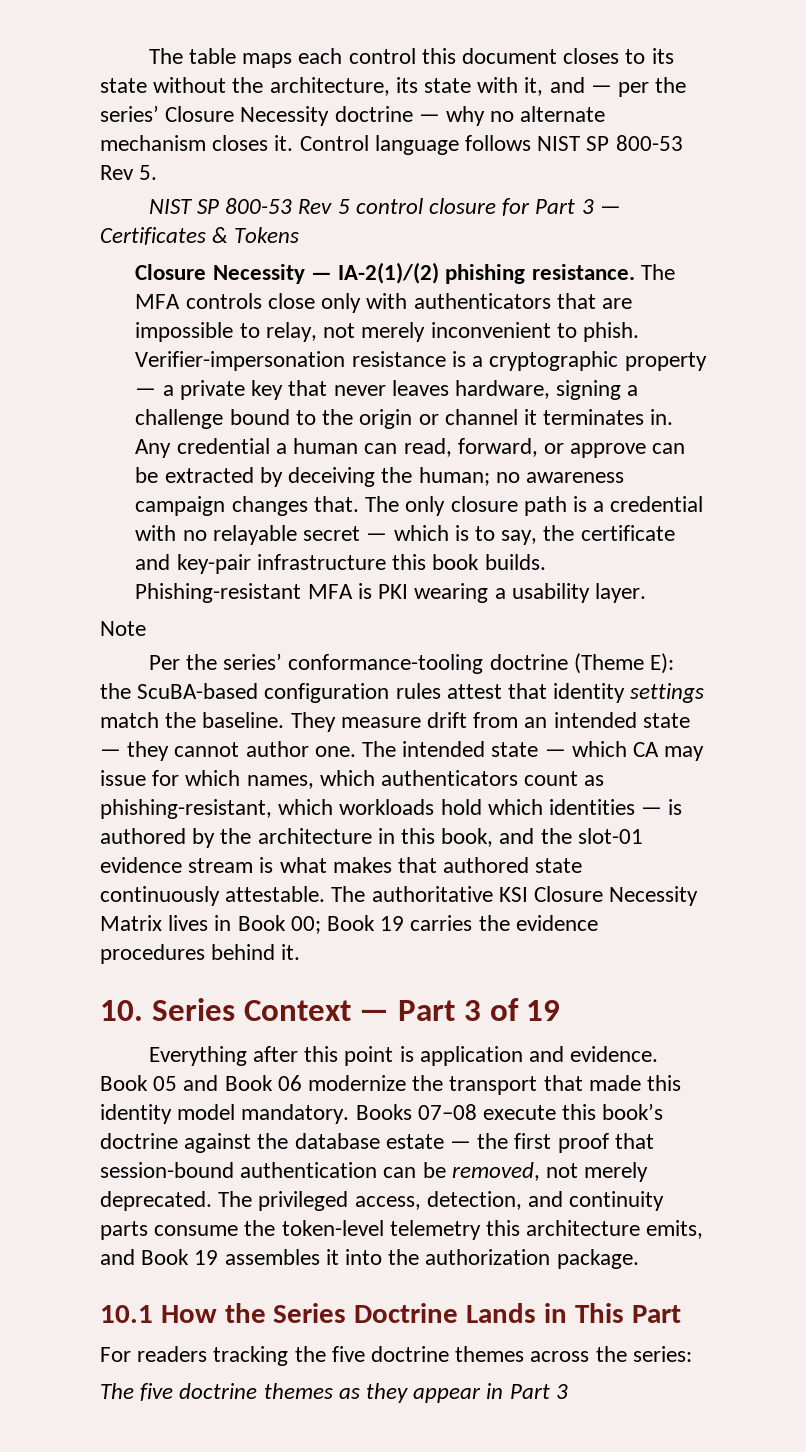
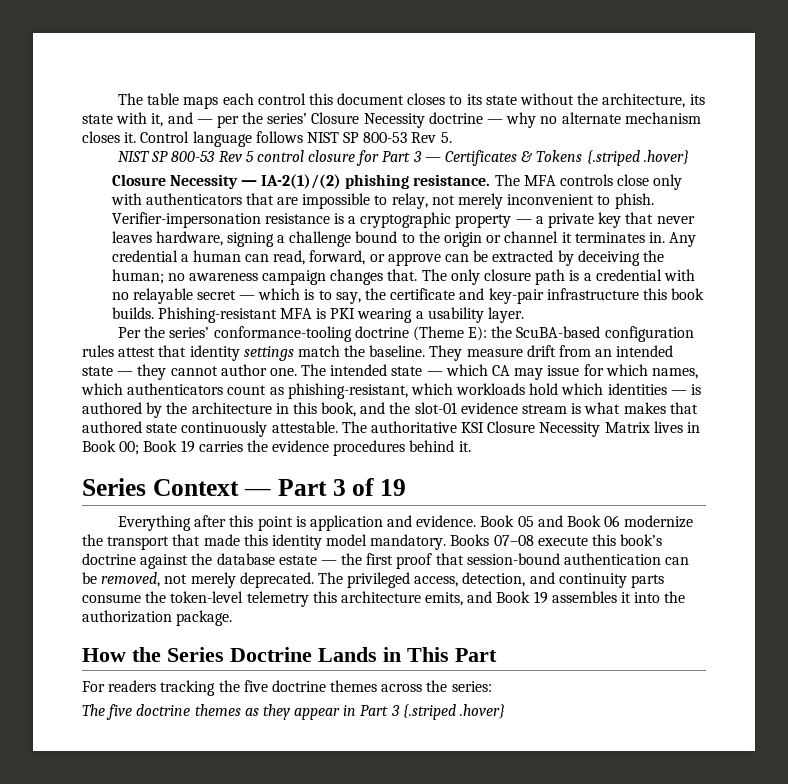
(300, 235) none -> [586,150,689,166] {.striped .hover}
[100,621,146,636] // Note -> (525, 315) none
[100,1000,143,1021] 10. -> (471, 446) none
[100,1305,153,1323] 10.1 -> (233, 618) none
(568, 1391) none -> [402,704,506,720] {.striped .hover}

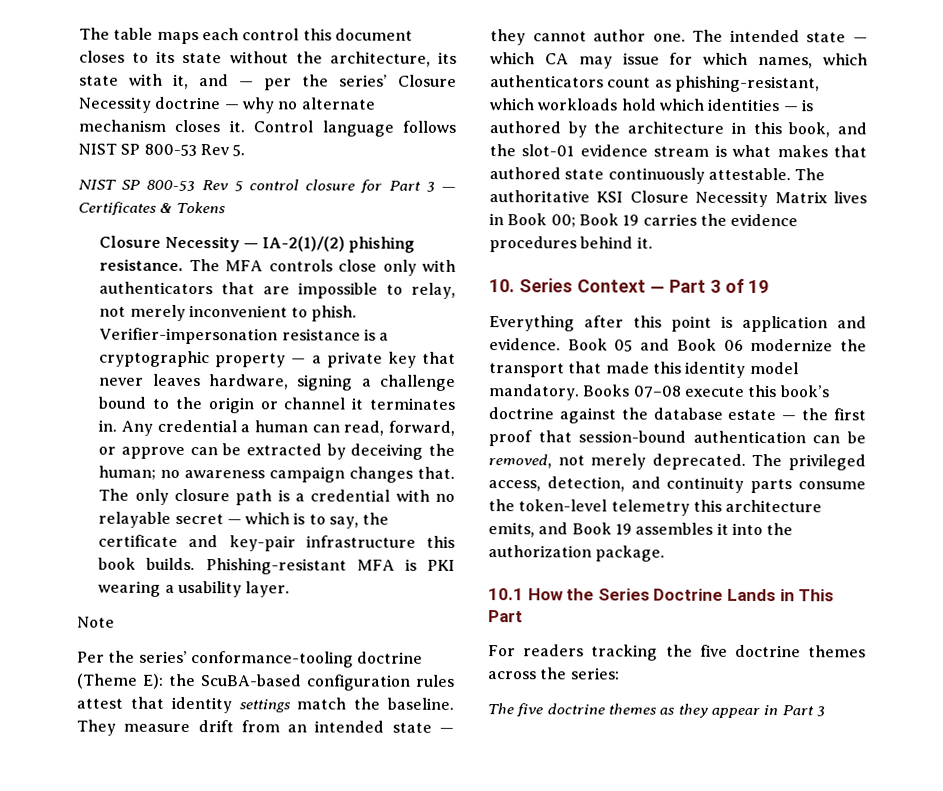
[586,150,689,166] {.striped .hover} -> (226, 207) none
(525, 315) none -> [77,616,115,628] // Note
(471, 446) none -> [489,279,515,293] 10.
(233, 618) none -> [488,588,524,601] 10.1
[402,704,506,720] {.striped .hover} -> (825, 711) none

